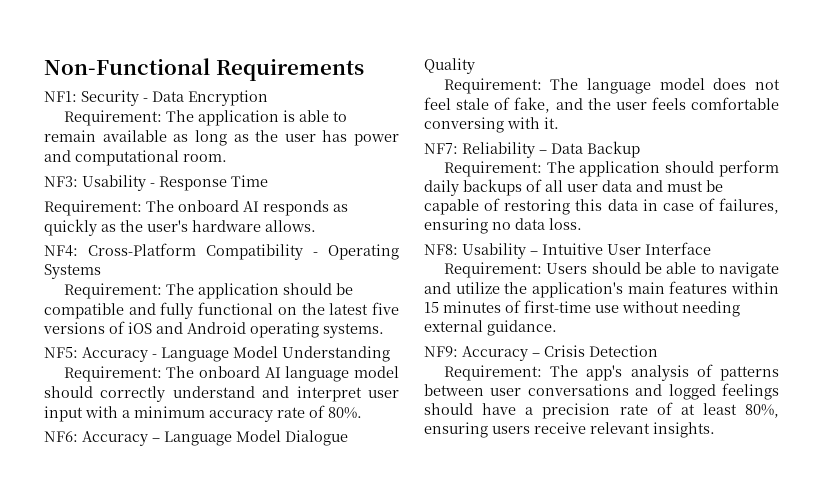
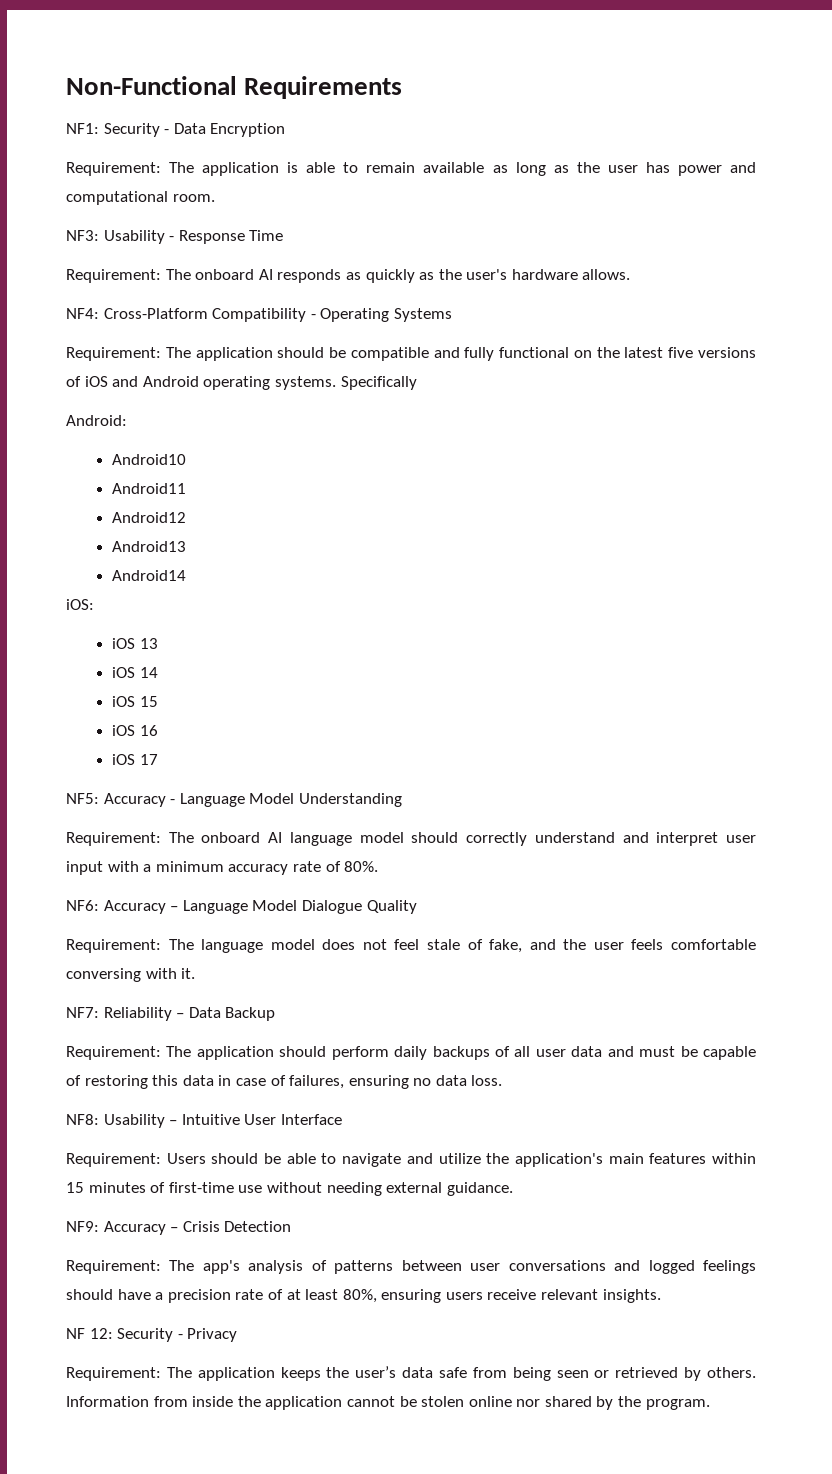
(384, 330) none -> [340,376,417,390] [66,415,127,426] [112,454,187,465] [112,483,187,494] [112,512,187,523] [112,541,187,552] [112,570,187,581] [66,599,94,610] [112,638,158,649] [112,667,158,678] [112,696,158,707] [112,725,158,736] [112,754,158,765] Specifically // Android: // Android10 // Android11 // Android12 // Android13 // Android14 // iOS: // iOS 13 // iOS 14 // iOS 15 // iOS 16 // iOS 17
(715, 430) none -> [66,1328,238,1342] [66,1366,756,1381] [66,1396,710,1410] // NF 12: Security - Privacy // Requirement: The application keeps the user’s data safe from being seen or retrieved by others. Information from inside the application cannot be stolen online nor shared by the program.

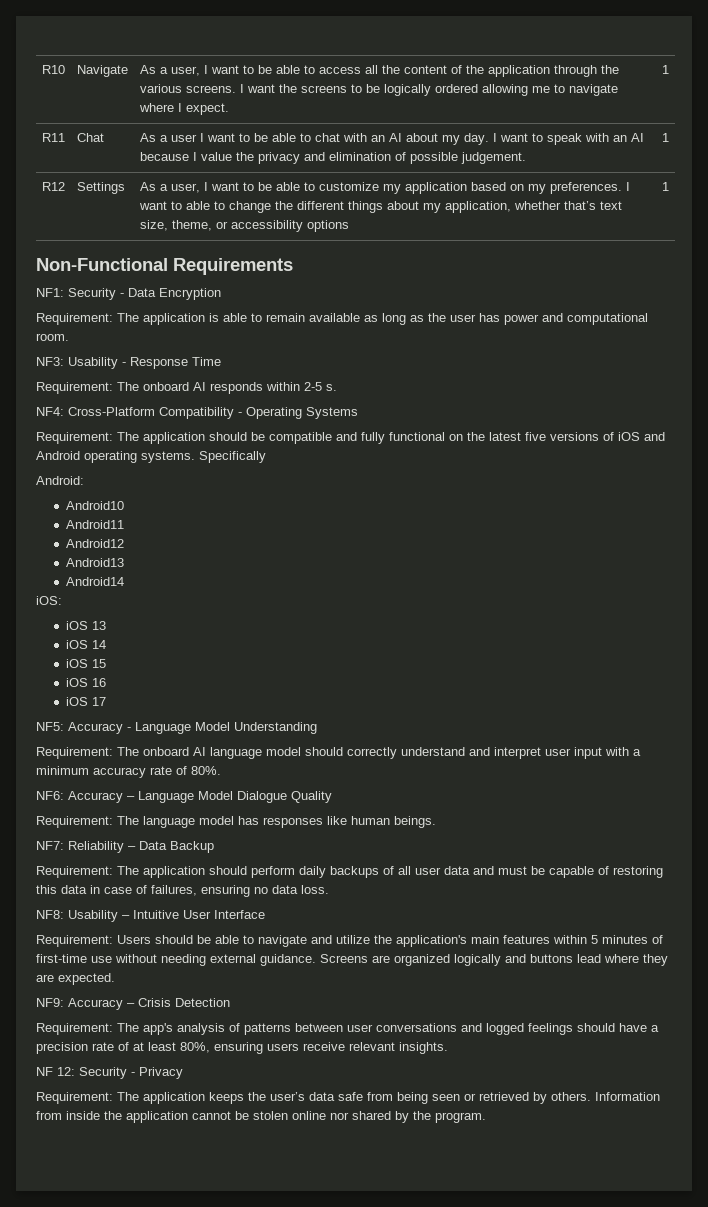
(66, 85) none -> [41,65,65,74] [76,65,128,77] [139,65,619,77] [139,84,618,96] [138,103,229,115] [661,65,669,74] [41,133,65,142] [76,133,104,142] [139,133,644,145] [139,152,526,164] [661,133,669,142] [41,182,65,191] [76,182,125,194] [139,182,630,194] [138,201,622,213] [139,220,349,232] [661,182,669,191] R10 | Navigate | As a user, I want to be able to access all the content of the application through the various screens. I want the screens to be logically ordered allowing me to navigate where I expect. | 1 // R11 | Chat | As a user I want to be able to chat with an AI about my day. I want to speak with an AI because I value the privacy and elimination of possible judgement. | 1 // R12 | Settings | As a user, I want to be able to customize my application based on my preferences. I want to able to change the different things about my application, whether that’s text size, theme, or accessibility options | 1 //
[345,269,631,283] as quickly as the user's hardware allows. -> [266,382,337,391] within 2-5 s.
[322,939,756,953] [66,968,196,982] does not feel stale of fake, and the user feels comfortable conversing with it. -> [238,816,436,828] has responses like human beings.
[66,1182,84,1193] 15 -> [591,935,598,944] 5
(513, 1189) none -> [320,954,668,966] [36,973,115,985] Screens are organized logically and buttons lead where they are expected.

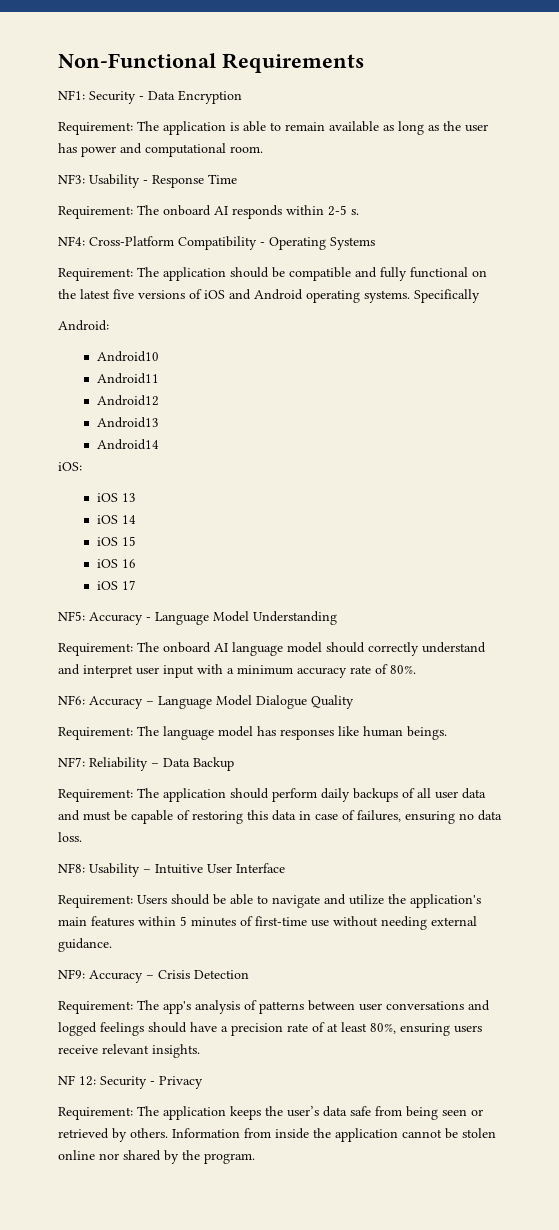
[41,65,65,74] [76,65,128,77] [139,65,619,77] [139,84,618,96] [138,103,229,115] [661,65,669,74] [41,133,65,142] [76,133,104,142] [139,133,644,145] [139,152,526,164] [661,133,669,142] [41,182,65,191] [76,182,125,194] [139,182,630,194] [138,201,622,213] [139,220,349,232] [661,182,669,191] R10 | Navigate | As a user, I want to be able to access all the content of the application through the various screens. I want the screens to be logically ordered allowing me to navigate where I expect. | 1 // R11 | Chat | As a user I want to be able to chat with an AI about my day. I want to speak with an AI because I value the privacy and elimination of possible judgement. | 1 // R12 | Settings | As a user, I want to be able to customize my application based on my preferences. I want to able to change the different things about my application, whether that’s text size, theme, or accessibility options | 1 // -> (58, 60) none
[320,954,668,966] [36,973,115,985] Screens are organized logically and buttons lead where they are expected. -> (112, 945) none

